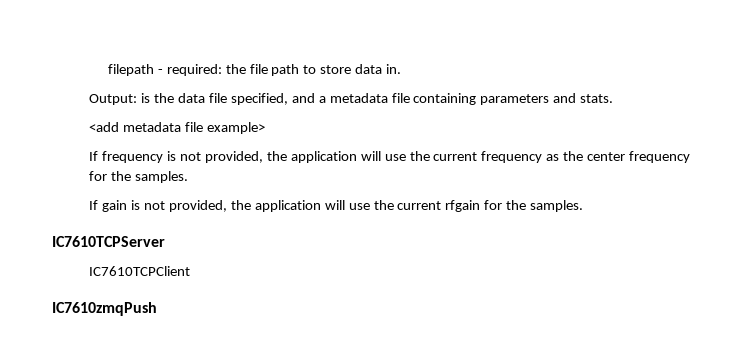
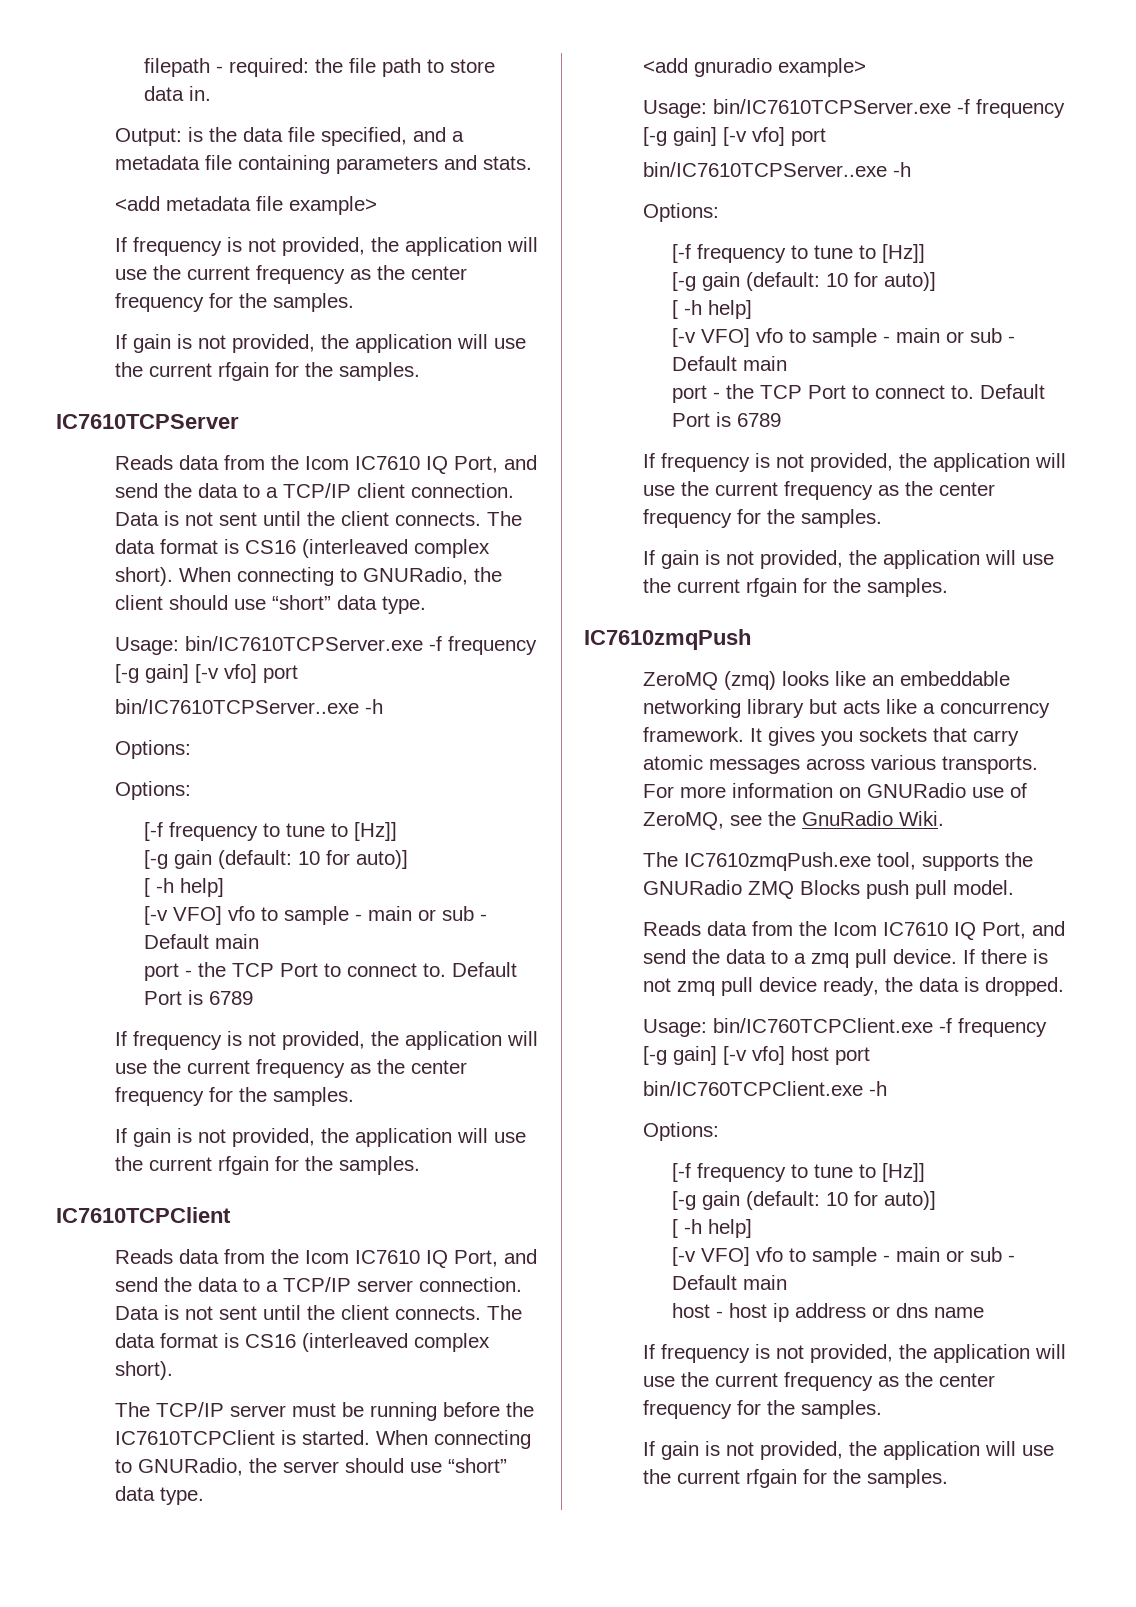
[89,266,191,276] [52,302,157,316] IC7610TCPClient // IC7610zmqPush -> [114,455,537,474] [114,483,514,498] [114,511,522,526] [114,539,490,558] [114,567,502,586] [114,595,426,614] [114,636,537,655] [114,664,298,683] [114,699,383,714] [114,740,191,759] [114,781,191,800] [144,822,398,841] [144,850,409,869] [144,878,225,897] [144,906,488,925] [144,934,260,949] [144,962,518,981] [144,990,254,1005] [114,1031,538,1050] [114,1059,467,1078] [114,1087,354,1106] [114,1128,526,1147] [114,1156,420,1175] [56,1207,231,1223] [114,1249,537,1268] [114,1277,522,1292] [114,1305,522,1320] [114,1333,490,1352] [114,1361,173,1380] [114,1402,534,1421] [114,1430,531,1449] [114,1458,507,1476] [114,1486,204,1505] [642,58,866,77] [642,99,1065,118] [642,127,826,146] [642,162,911,177] [642,203,719,222] [672,244,926,263] [672,272,937,291] [672,300,753,319] [672,328,1016,347] [672,356,788,371] [672,384,1046,403] [672,412,782,427] [642,453,1066,472] [642,481,995,500] [642,509,882,528] [642,550,1054,569] [642,578,948,597] [584,629,751,650] [642,671,1010,690] [642,699,1050,718] [642,727,1019,746] [642,755,1038,774] [642,783,1027,798] [642,811,944,830] [642,852,1033,871] [642,880,1014,899] [642,921,1065,940] [642,949,1048,968] [642,977,1064,996] [642,1018,1047,1037] [642,1046,870,1065] [642,1081,887,1096] [642,1122,719,1141] [672,1163,926,1182] [672,1191,937,1210] [672,1219,753,1238] [672,1247,1016,1266] [672,1275,788,1290] [672,1303,985,1322] [642,1344,1066,1363] [642,1372,995,1391] [642,1400,882,1419] [642,1441,1054,1460] [642,1469,948,1488] Reads data from the Icom IC7610 IQ Port, and send the data to a TCP/IP client connection. Data is not sent until the client connects. The data format is CS16 (interleaved complex short). When connecting to GNURadio, the client should use “short” data type. // Usage: bin/IC7610TCPServer.exe -f frequency [-g gain] [-v vfo] port // bin/IC7610TCPServer..exe -h // Options: // Options: // [-f frequency to tune to [Hz]] // [-g gain (default: 10 for auto)] // [ -h help] // [-v VFO] vfo to sample - main or sub - Default main // port - the TCP Port to connect to. Default Port is 6789 // If frequency is not provided, the application will use the current frequency as the center frequency for the samples. // If gain is not provided, the application will use the current rfgain for the samples. // IC7610TCPClient // Reads data from the Icom IC7610 IQ Port, and send the data to a TCP/IP server connection. Data is not sent until the client connects. The data format is CS16 (interleaved complex short). // The TCP/IP server must be running before the IC7610TCPClient is started. When connecting to GNURadio, the server should use “short” data type. // <add gnuradio example> // Usage: bin/IC7610TCPServer.exe -f frequency [-g gain] [-v vfo] port // bin/IC7610TCPServer..exe -h // Options: // [-f frequency to tune to [Hz]] // [-g gain (default: 10 for auto)] // [ -h help] // [-v VFO] vfo to sample - main or sub - Default main // port - the TCP Port to connect to. Default Port is 6789 // If frequency is not provided, the application will use the current frequency as the center frequency for the samples. // If gain is not provided, the application will use the current rfgain for the samples. // IC7610zmqPush // ZeroMQ (zmq) looks like an embeddable networking library but acts like a concurrency framework. It gives you sockets that carry atomic messages across various transports. For more information on GNURadio use of ZeroMQ, see the GnuRadio Wiki. // The IC7610zmqPush.exe tool, supports the GNURadio ZMQ Blocks push pull model. // Reads data from the Icom IC7610 IQ Port, and send the data to a zmq pull device. If there is not zmq pull device ready, the data is dropped. // Usage: bin/IC760TCPClient.exe -f frequency [-g gain] [-v vfo] host port // bin/IC760TCPClient.exe -h // Options: // [-f frequency to tune to [Hz]] // [-g gain (default: 10 for auto)] // [ -h help] // [-v VFO] vfo to sample - main or sub - Default main // host - host ip address or dns name // If frequency is not provided, the application will use the current frequency as the center frequency for the samples. // If gain is not provided, the application will use the current rfgain for the samples.

